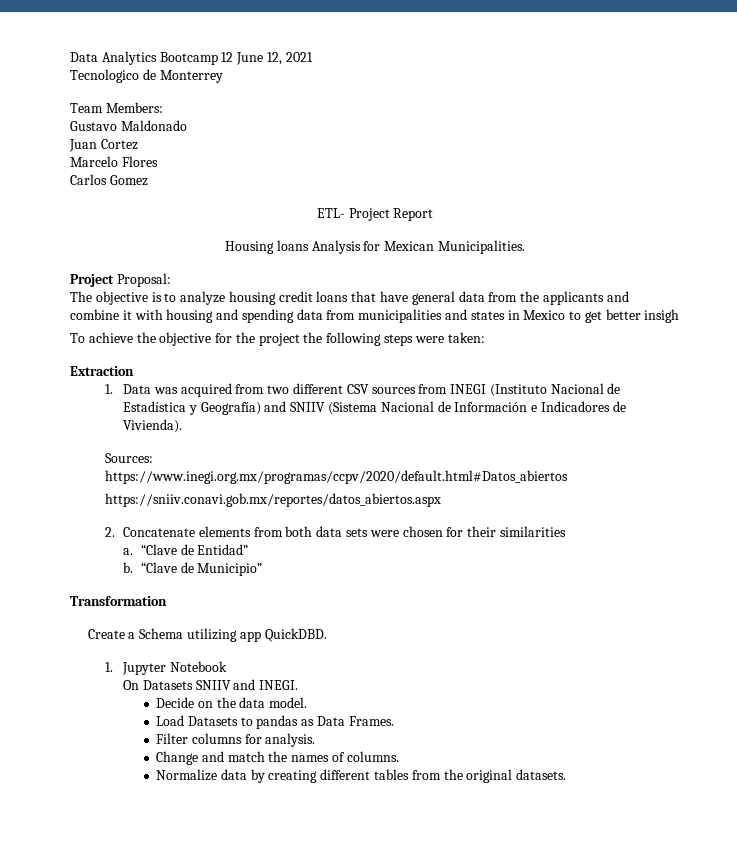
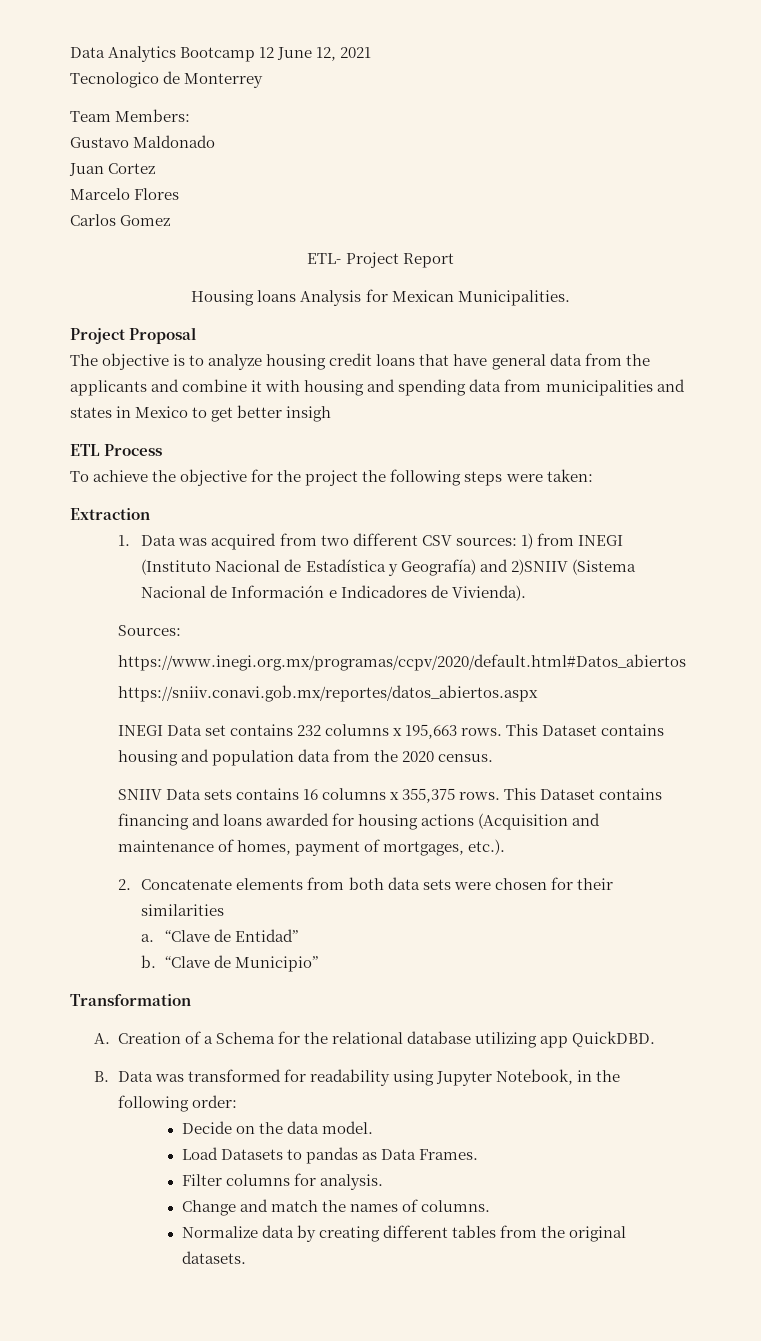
[116,273,171,287] Proposal: -> [129,327,197,344] Proposal
(680, 316) none -> [70,444,163,456] // ETL Process
[371,387,416,394] sources -> [455,533,533,549] sources: 1)
[290,402,326,412] SNIIV -> [510,559,568,575] 2)SNIIV
(442, 500) none -> [117,724,665,739] [117,749,493,766] [117,788,663,803] [117,813,600,830] [117,839,505,856] // INEGI Data set contains 232 columns x 195,663 rows. This Dataset contains housing and population data from the 2020 census. // SNIIV Data sets contains 16 columns x 355,375 rows. This Dataset contains financing and loans awarded for housing actions (Acquisition and maintenance of homes, payment of mortgages, etc.).
[87,628,327,642] [105,661,227,675] [123,679,299,690] Create a Schema utilizing app QuickDBD. // 1. Jupyter Notebook // On Datasets SNIIV and INEGI. -> [93,1031,656,1048] [93,1069,621,1086] [117,1095,237,1112] A. Creation of a Schema for the relational database utilizing app QuickDBD. // B. Data was transformed for readability using Jupyter Notebook, in the following order:

